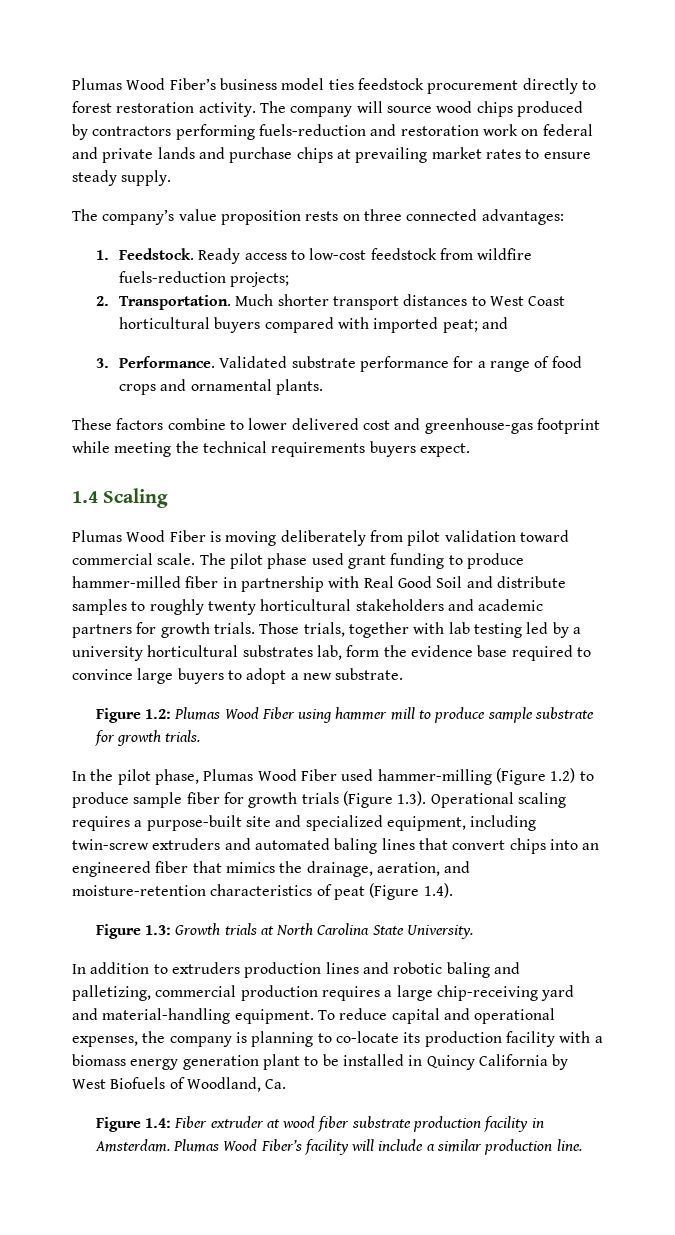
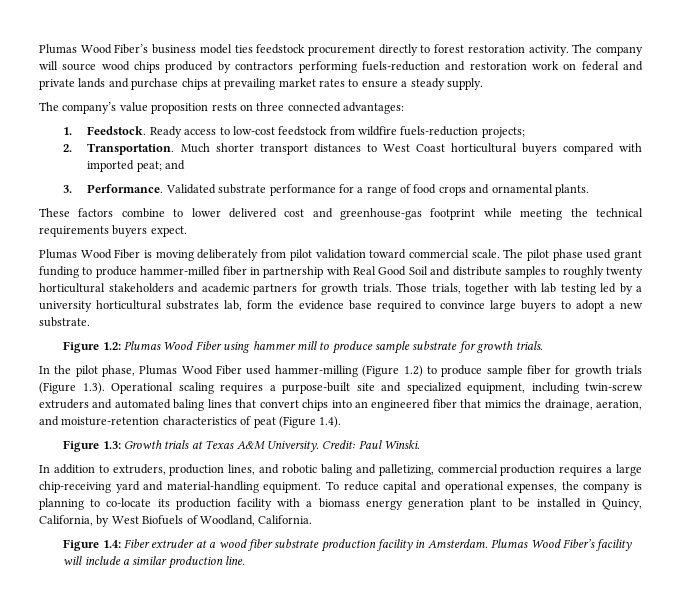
(591, 155) none -> [401,81,408,87] a
[72,488,169,508] // 1.4 Scaling -> (187, 231) none
[276,923,474,939] North Carolina State University. -> [205,440,420,452] Texas A&M University. Credit: Paul Winski.
[171,962,359,978] extruders production lines -> [112,464,256,476] extruders, production lines,
[426,1054,548,1070] Quincy California -> [602,499,642,510] [39,515,93,526] Quincy, California,
[265,1079,287,1089] Ca. -> [258,515,313,524] California.
(280, 1123) none -> [209,542,217,548] a

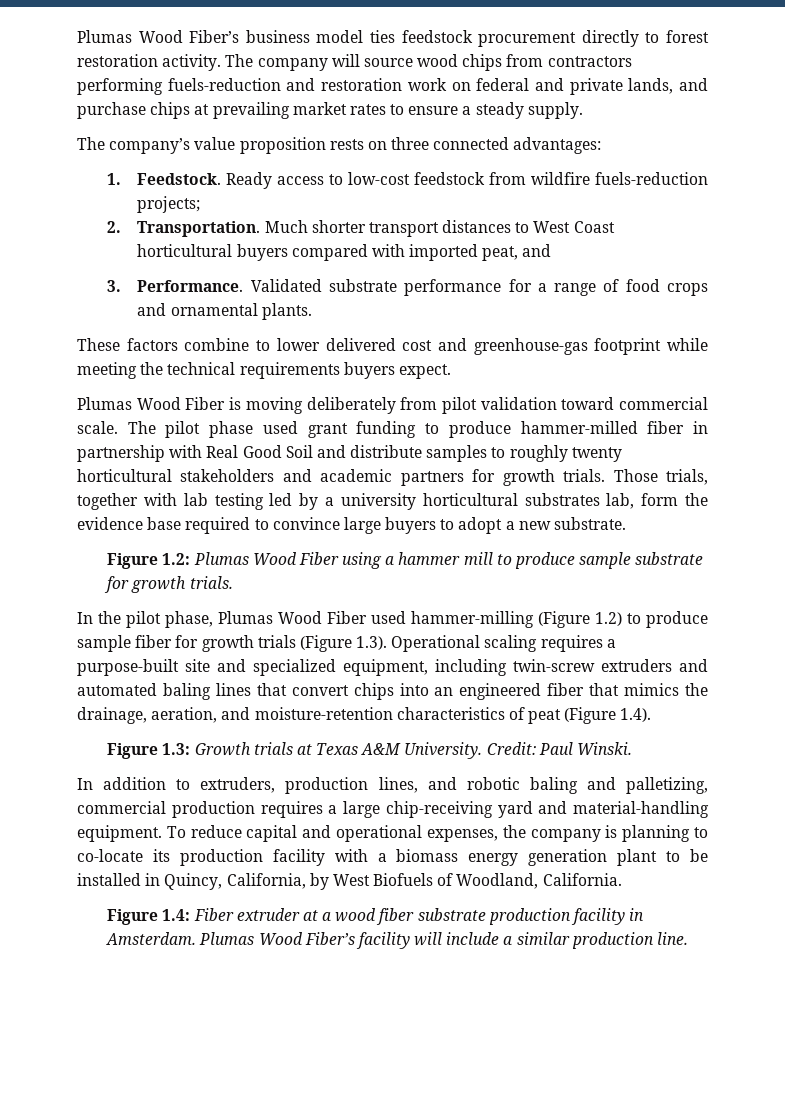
[165,61,231,73] produced by -> [506,54,544,67] from
[78,78,106,88] lands -> [628,78,674,94] lands,
[136,161,162,172] peat; -> [482,246,519,261] peat,
(251, 347) none -> [385,556,395,565] a

